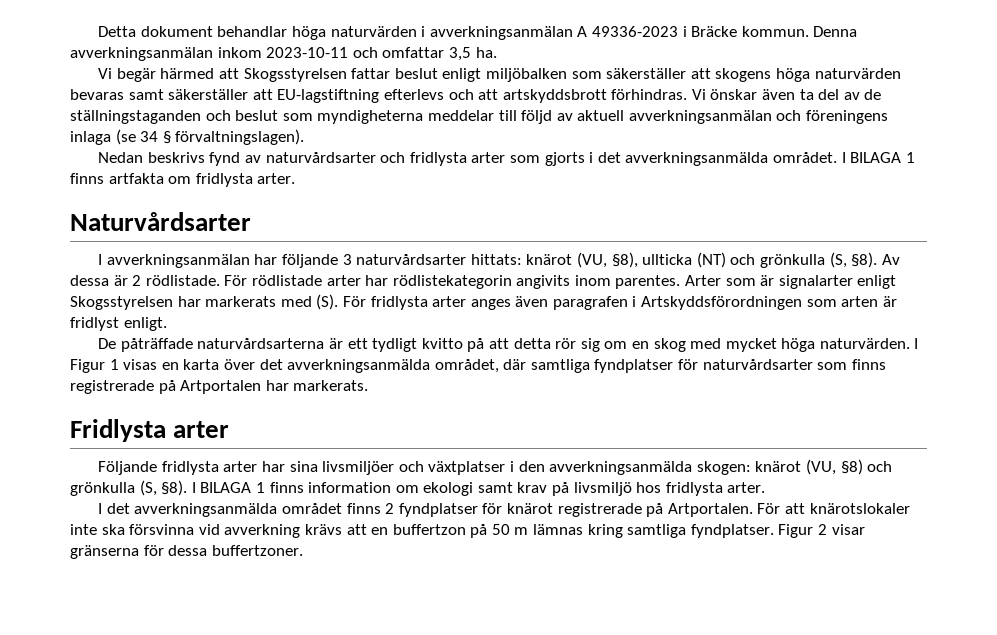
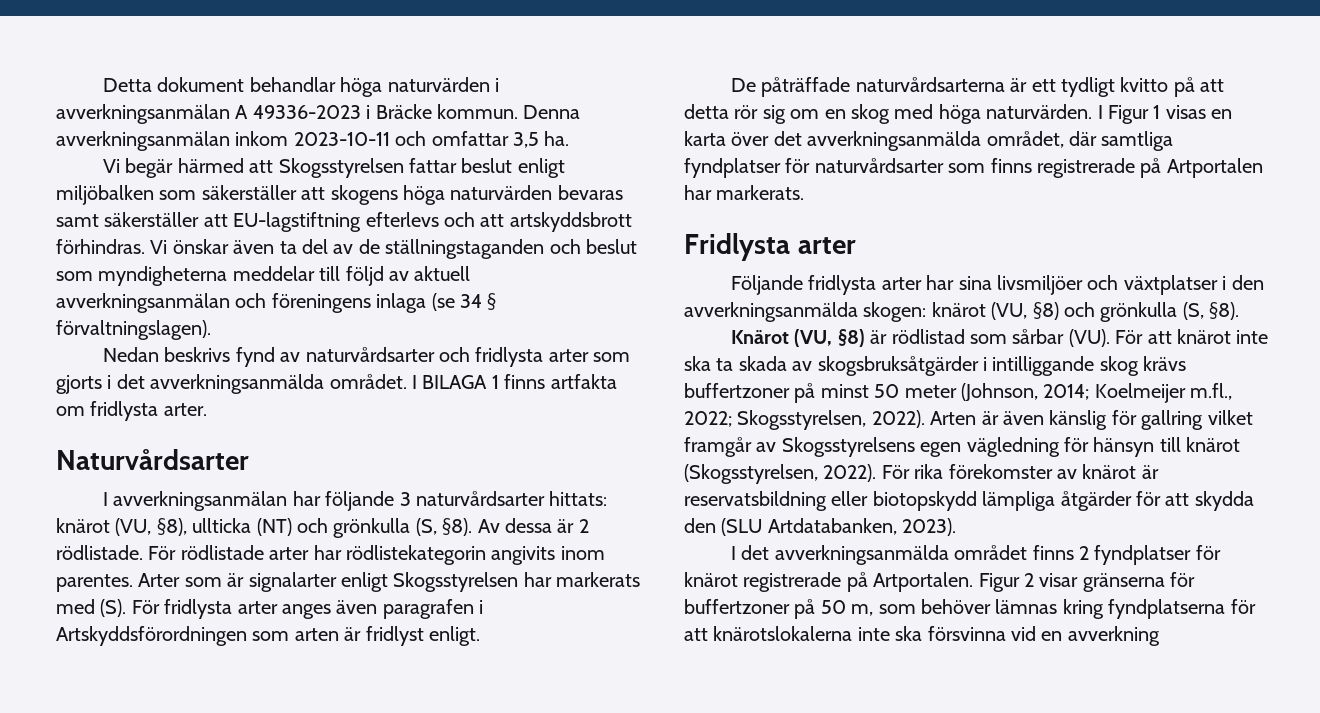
[725,338,777,352] mycket -> (934, 111) none
[191,482,766,496] I BILAGA 1 finns information om ekologi samt krav på livsmiljö hos fridlysta arter. -> [731,329,1269,347] [684,356,1187,376] [684,383,1233,403] [684,410,1253,430] [684,437,1241,457] [684,464,1159,484] [684,491,1254,511] [684,518,957,536] // Knärot (VU, §8) är rödlistad som sårbar (VU). För att knärot inte ska ta skada av skogsbruksåtgärder i intilliggande skog krävs buffertzoner på minst 50 meter (Johnson, 2014; Koelmeijer m.fl., 2022; Skogsstyrelsen, 2022). Arten är även känslig för gallring vilket framgår av Skogsstyrelsens egen vägledning för hänsyn till knärot (Skogsstyrelsen, 2022). För rika förekomster av knärot är reservatsbildning eller biotopskydd lämpliga åtgärder för att skydda den (SLU Artdatabanken, 2023).
[757,503,910,514] [70,524,774,538] För att knärotslokaler inte ska försvinna vid avverkning krävs att en buffertzon på 50 m lämnas kring samtliga fyndplatser. -> (974, 582) none
[168,545,303,556] dessa buffertzoner. -> [684,599,1256,619] [684,626,1160,646] buffertzoner på 50 m, som behöver lämnas kring fyndplatserna för att knärotslokalerna inte ska försvinna vid en avverkning

